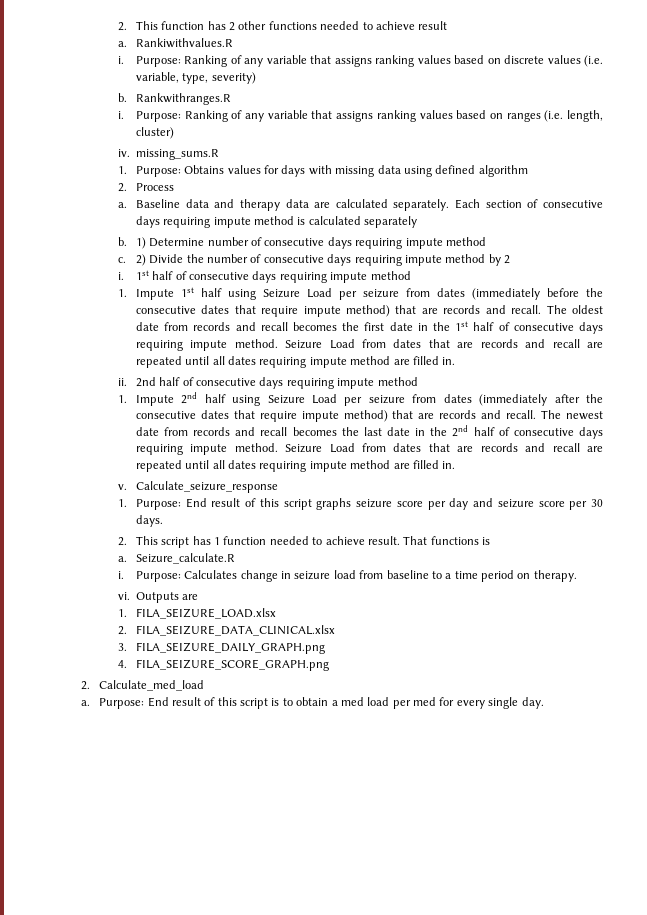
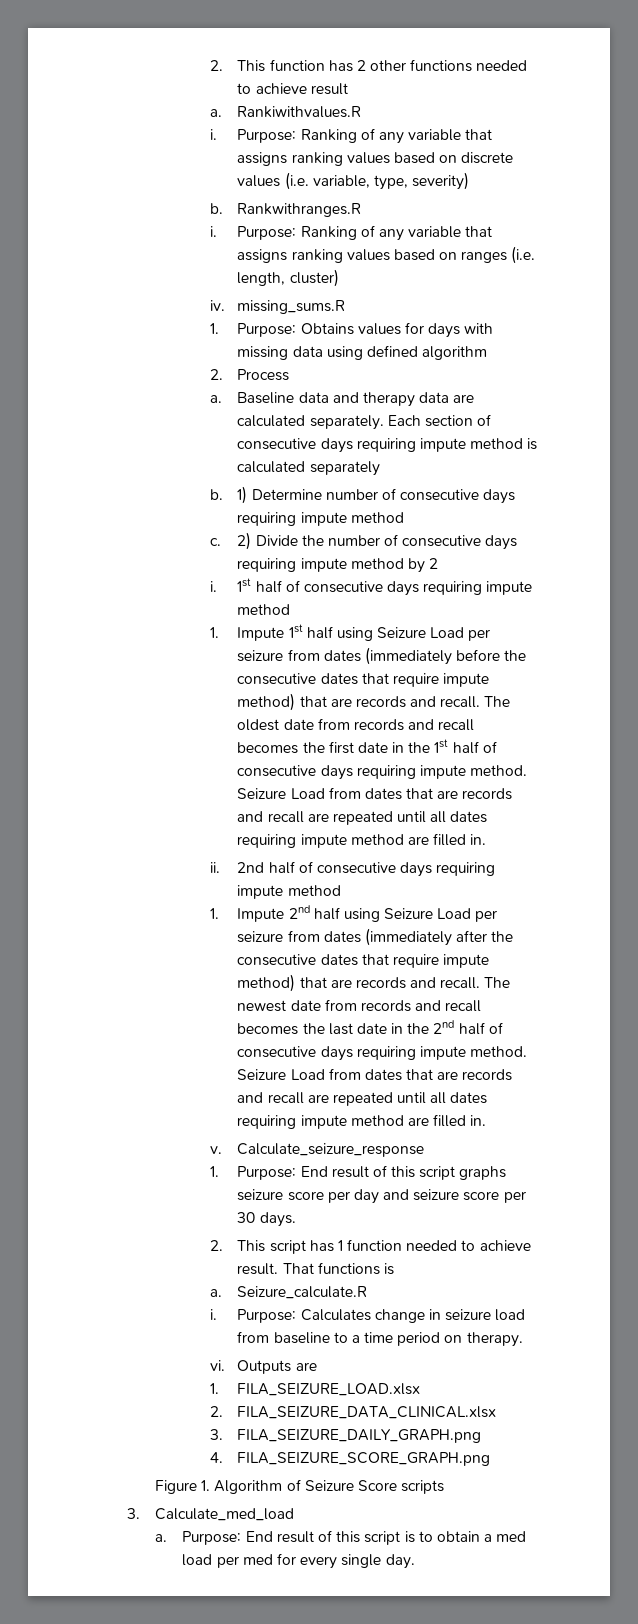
[80,681,90,690] 2. -> [154,1479,445,1494] [127,1508,141,1519] Figure 1. Algorithm of Seizure Score scripts // 3.

